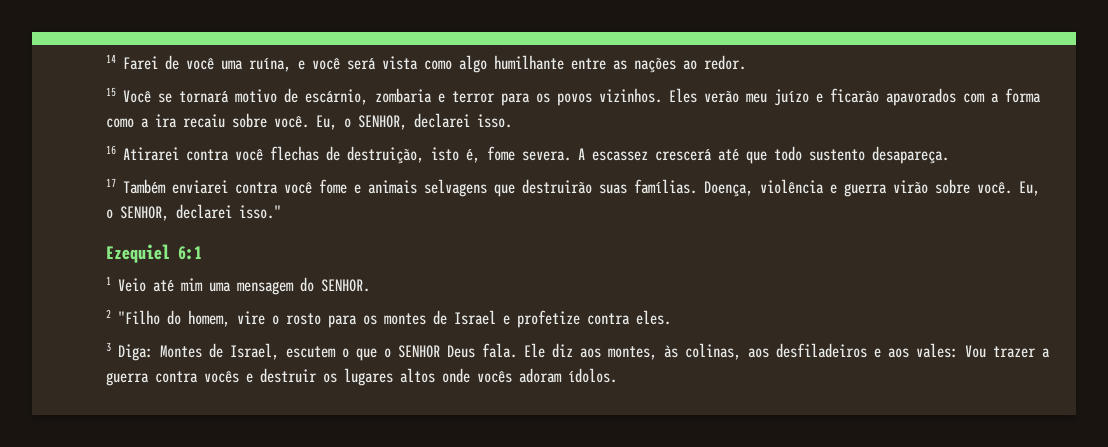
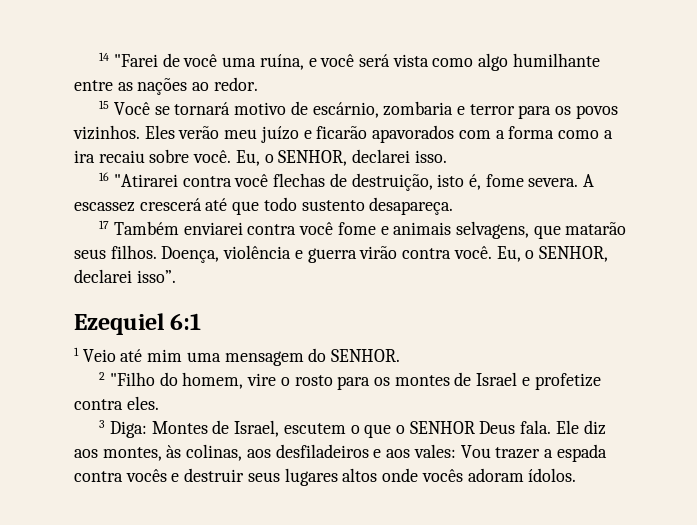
[123,56,158,70] Farei -> [113,54,158,67] "Farei
[123,147,179,161] Atirarei -> [113,174,178,187] "Atirarei
[424,179,697,197] selvagens que destruirão suas famílias. -> [456,221,627,239] [74,245,157,259] selvagens, que matarão seus filhos.
[935,179,1040,196] [106,204,281,221] sobre você. Eu, o SENHOR, declarei isso." -> [402,246,608,262] [74,269,176,283] contra você. Eu, o SENHOR, declarei isso”.
[106,372,149,386] guerra -> [556,444,607,462] espada
[323,373,337,383] os -> [247,472,280,482] seus

